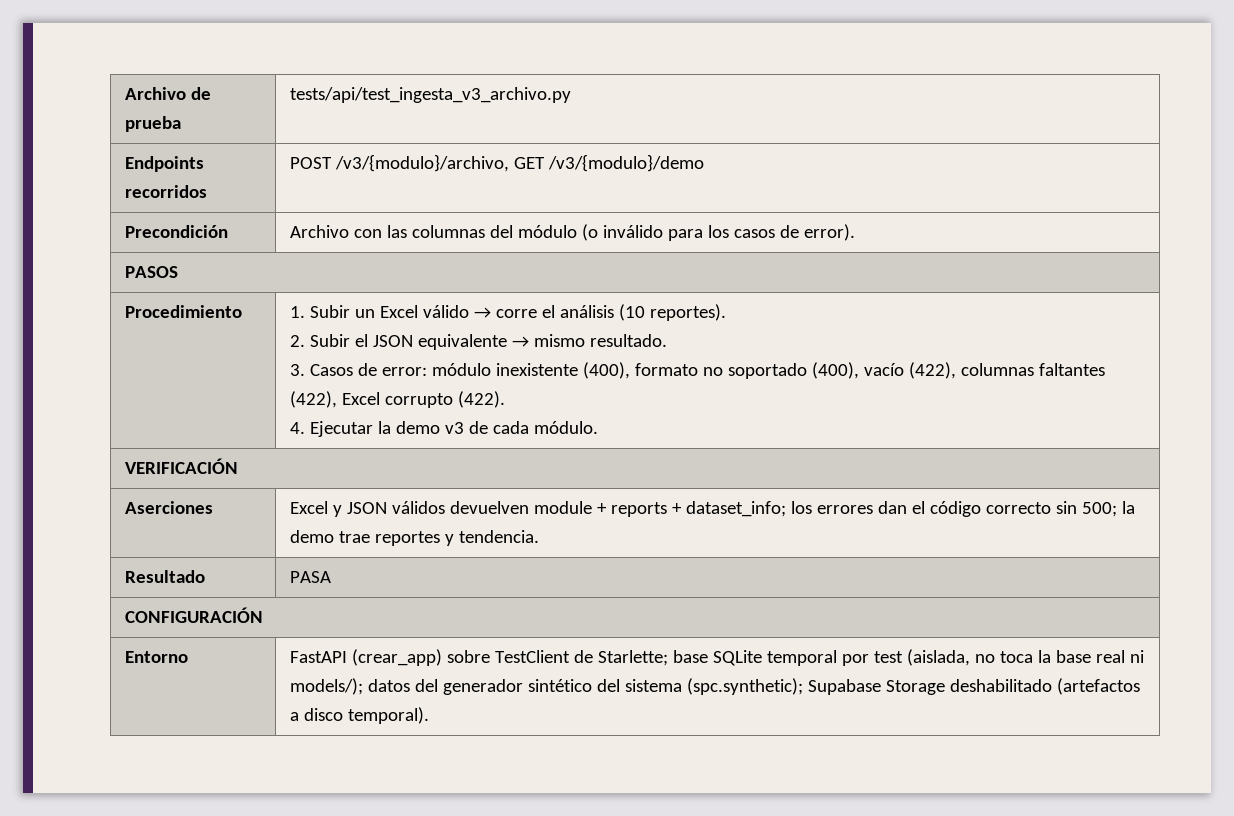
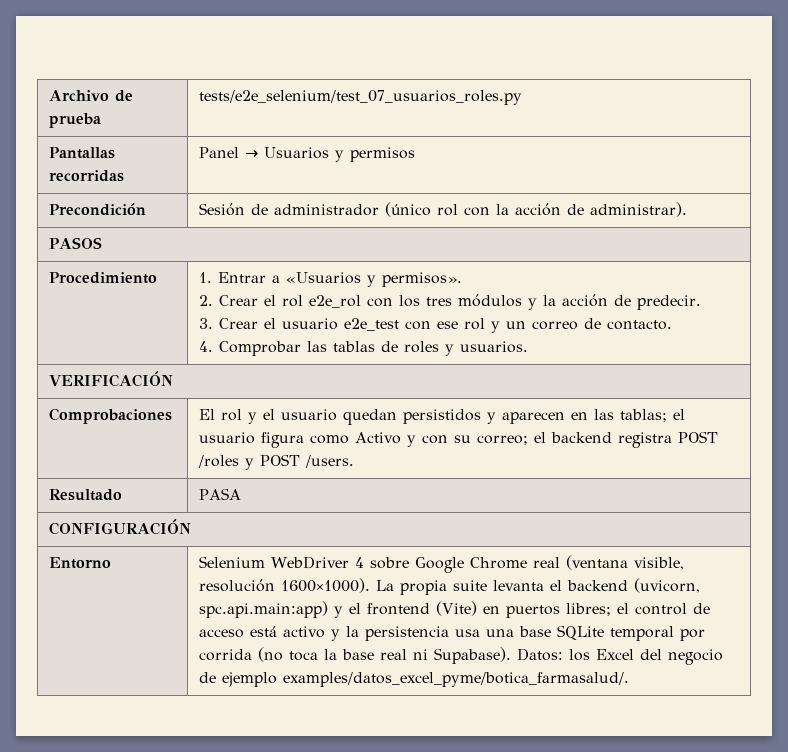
[289,87,571,103] [124,156,204,172] [124,185,207,198] [289,154,704,172] [124,225,228,238] [289,224,855,241] [124,266,178,278] [124,305,242,318] [289,304,726,321] [289,334,667,350] [289,362,1105,379] [289,391,505,408] [289,421,598,437] [124,458,238,474] [124,501,213,514] [289,501,1135,517] [289,530,539,546] [124,570,205,583] [289,571,331,583] [124,607,263,623] [124,651,188,663] [289,649,668,666] tests/api/test_ingesta_v3_archivo.py // Endpoints recorridos | POST /v3/{modulo}/archivo, GET /v3/{modulo}/demo // Precondición | Archivo con las columnas del módulo (o inválido para los casos de error). // PASOS // Procedimiento | 1. Subir un Excel válido → corre el análisis (10 reportes). // 2. Subir el JSON equivalente → mismo resultado. // 3. Casos de error: módulo inexistente (400), formato no soportado (400), vacío (422), columnas faltantes (422), Excel corrupto (422). // 4. Ejecutar la demo v3 de cada módulo. // VERIFICACIÓN // Aserciones | Excel y JSON válidos devuelven module + reports + dataset_info; los errores dan el código correcto sin 500; la demo trae reportes y tendencia. // Resultado | PASA // CONFIGURACIÓN // Entorno | FastAPI (crear_app) sobre TestClient de Starlette; -> [199,90,523,105] [49,147,116,159] [49,170,125,182] [199,147,416,162] [49,203,147,216] [199,202,688,217] [49,237,103,249] [49,272,158,284] [199,272,463,287] [199,294,702,310] [199,318,673,333] [199,341,529,356] [49,371,174,387] [49,408,173,424] [199,409,686,425] [199,431,719,448] [198,454,355,470] [49,489,123,501] [199,488,242,500] [49,519,192,535] [49,557,112,569] [199,555,685,573] [199,578,701,595] [199,601,711,618] [199,626,515,641] tests/e2e_selenium/test_07_usuarios_roles.py // Pantallas recorridas | Panel → Usuarios y permisos // Precondición | Sesión de administrador (único rol con la acción de administrar). // PASOS // Procedimiento | 1. Entrar a «Usuarios y permisos». // 2. Crear el rol e2e_rol con los tres módulos y la acción de predecir. // 3. Crear el usuario e2e_test con ese rol y un correo de contacto. // 4. Comprobar las tablas de roles y usuarios. // VERIFICACIÓN // Comprobaciones | El rol y el usuario quedan persistidos y aparecen en las tablas; el usuario figura como Activo y con su correo; el backend registra POST /roles y POST /users. // Resultado | PASA // CONFIGURACIÓN // Entorno | Selenium WebDriver 4 sobre Google Chrome real (ventana visible, resolución 1600×1000). La propia suite levanta el backend (uvicorn, spc.api.main:app) y el frontend (Vite) en puertos libres; el control de acceso está activo y la persistencia usa una
[873,649,995,666] test (aislada, no -> [199,647,284,662] corrida (no
[289,678,1140,695] [289,707,429,724] models/); datos del generador sintético del sistema (spc.synthetic); Supabase Storage deshabilitado (artefactos a disco temporal). -> [434,647,724,665] [199,672,630,687] Supabase). Datos: los Excel del negocio de ejemplo examples/datos_excel_pyme/botica_farmasalud/.

